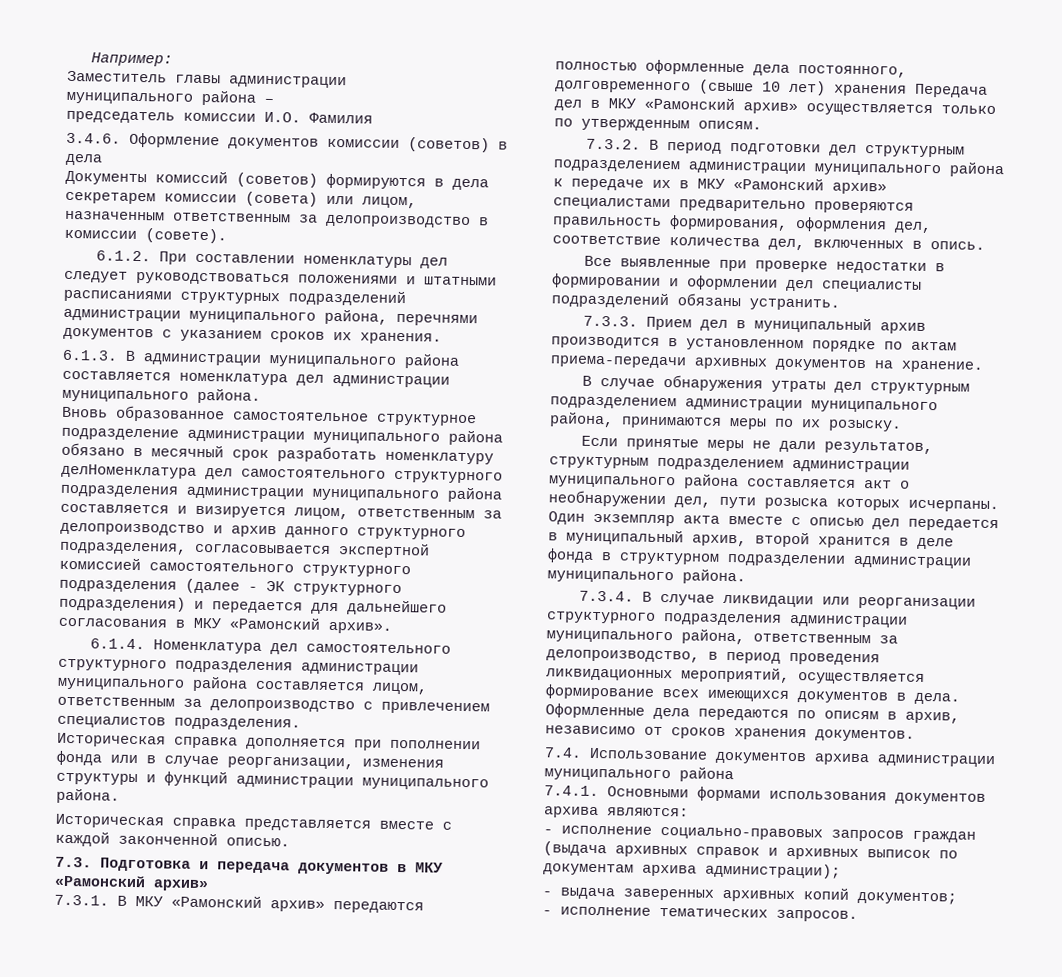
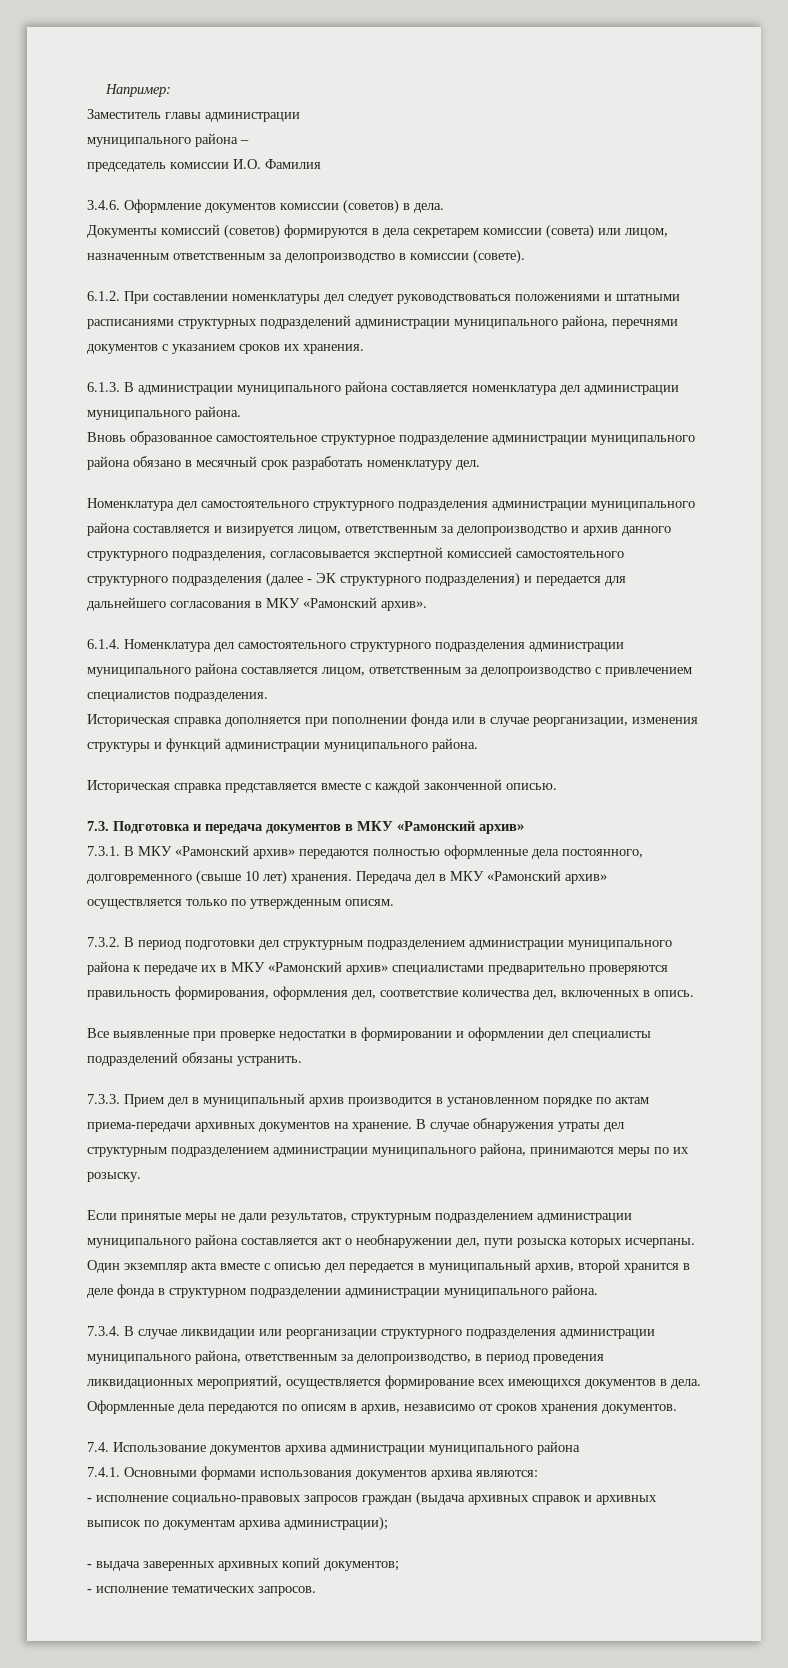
[65,153,103,166] дела -> [414,203,444,213] дела.
[61,463,197,479] делНоменклатура -> [456,460,480,470] [87,498,174,511] дел. // Номенклатура
[834,84,907,97] хранения -> [291,874,352,884] хранения.
(983, 366) // -> (412, 1127) none

